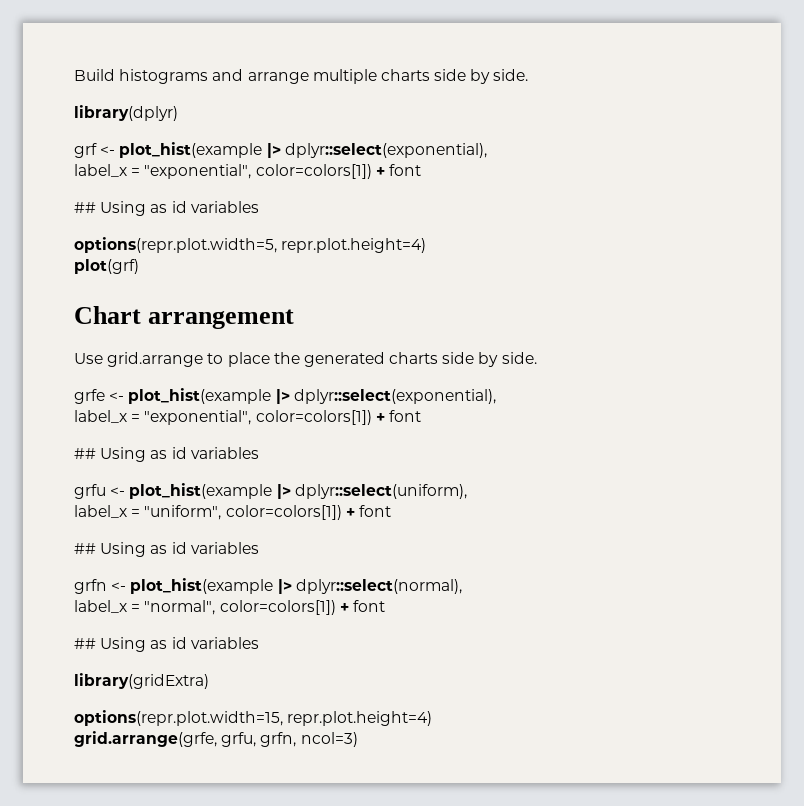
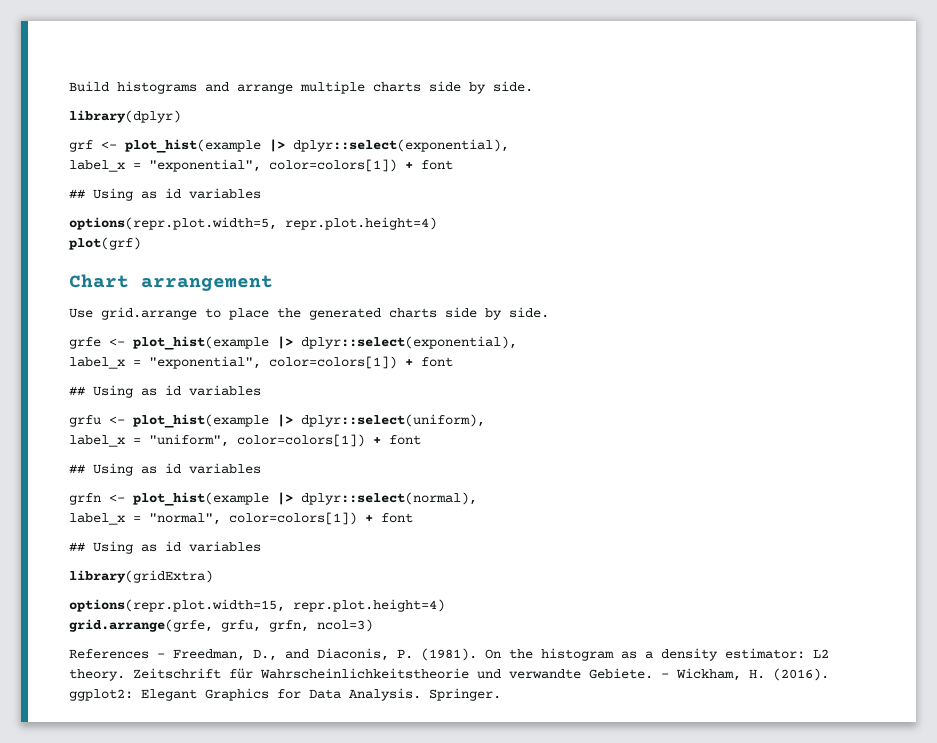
(358, 739) none -> [69,648,829,661] [69,668,829,681] [69,688,501,701] // References - Freedman, D., and Diaconis, P. (1981). On the histogram as a density estimator: L2 theory. Zeitschrift für Wahrscheinlichkeitstheorie und verwandte Gebiete. - Wickham, H. (2016). ggplot2: Elegant Graphics for Data Analysis. Springer.

